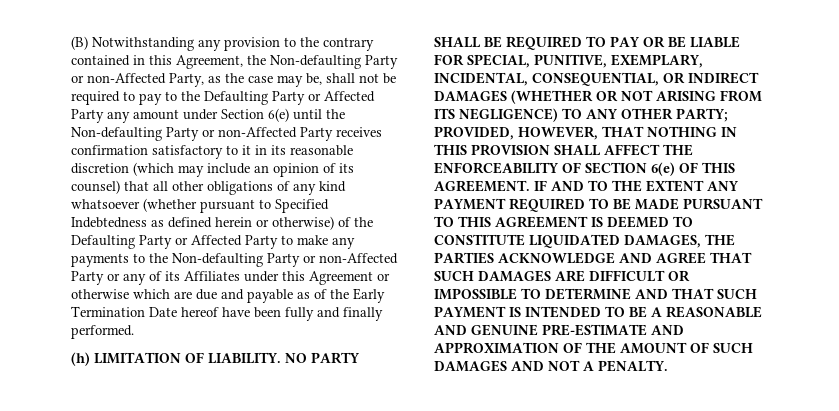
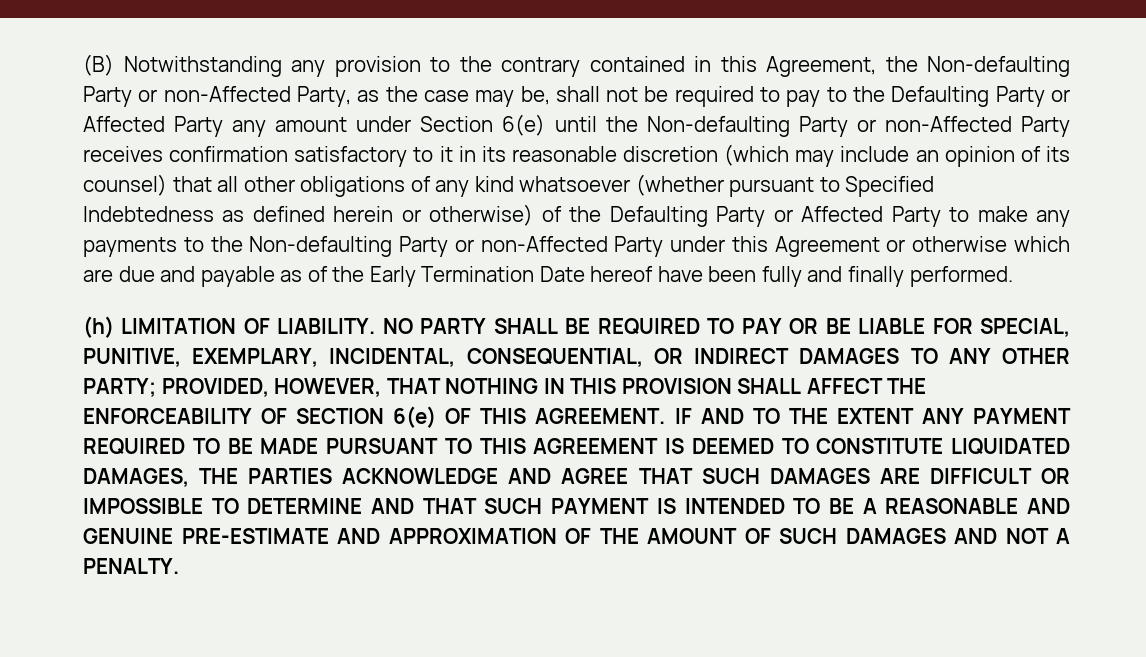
[107,271,240,285] or any of its Affiliates -> (664, 246) none
[511,90,762,104] [434,108,558,122] (WHETHER OR NOT ARISING FROM ITS NEGLIGENCE) -> (900, 356) none

